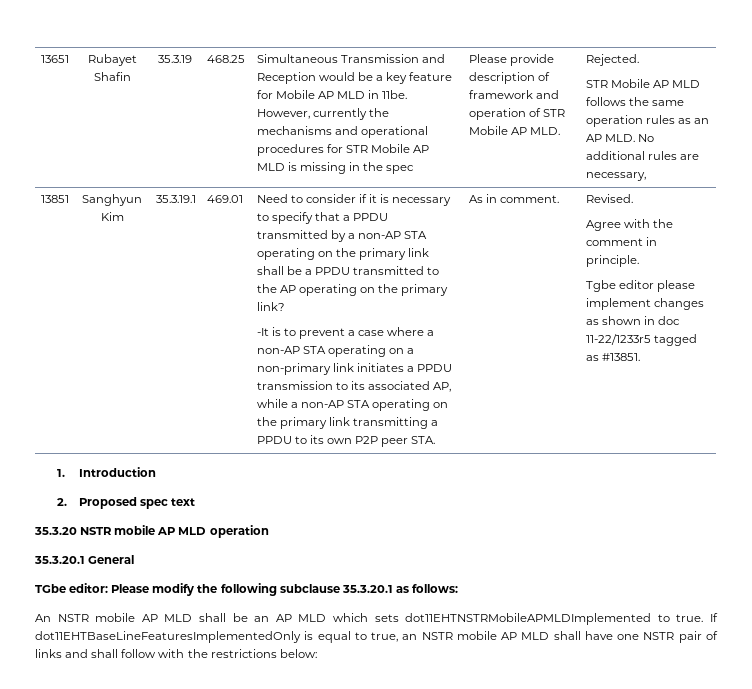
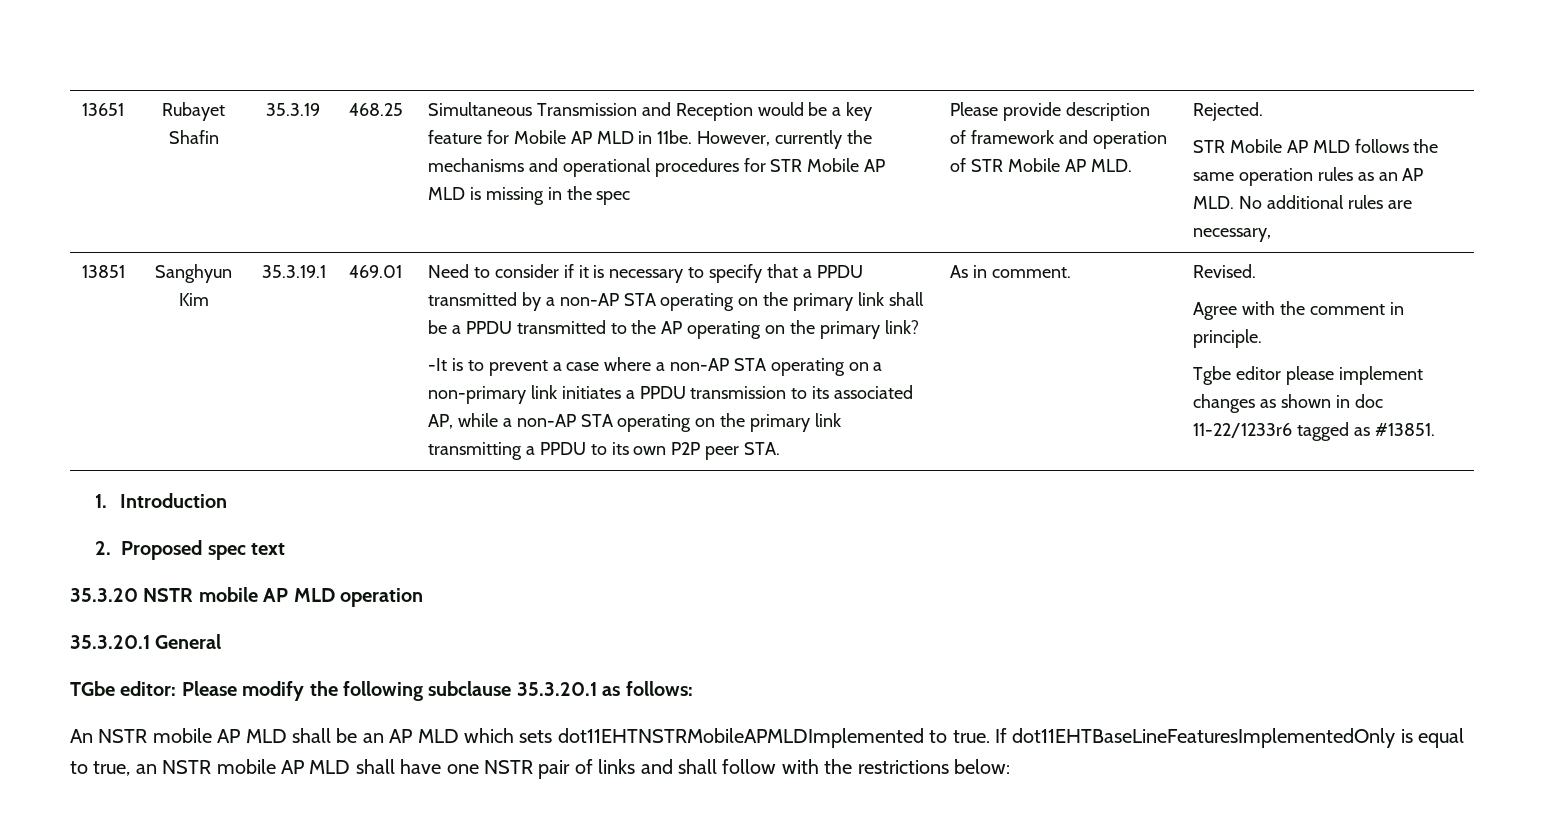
[585,334,651,345] 11-22/1233r5 -> [1193,423,1293,438] 11-22/1233r6

